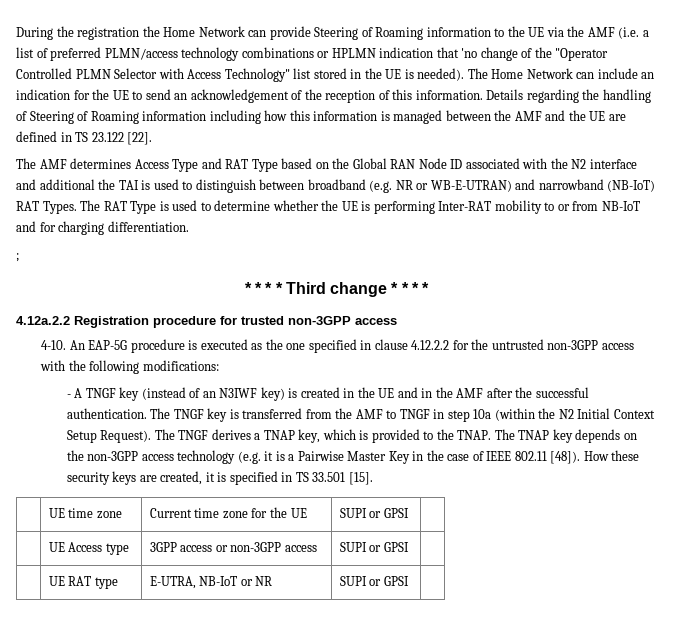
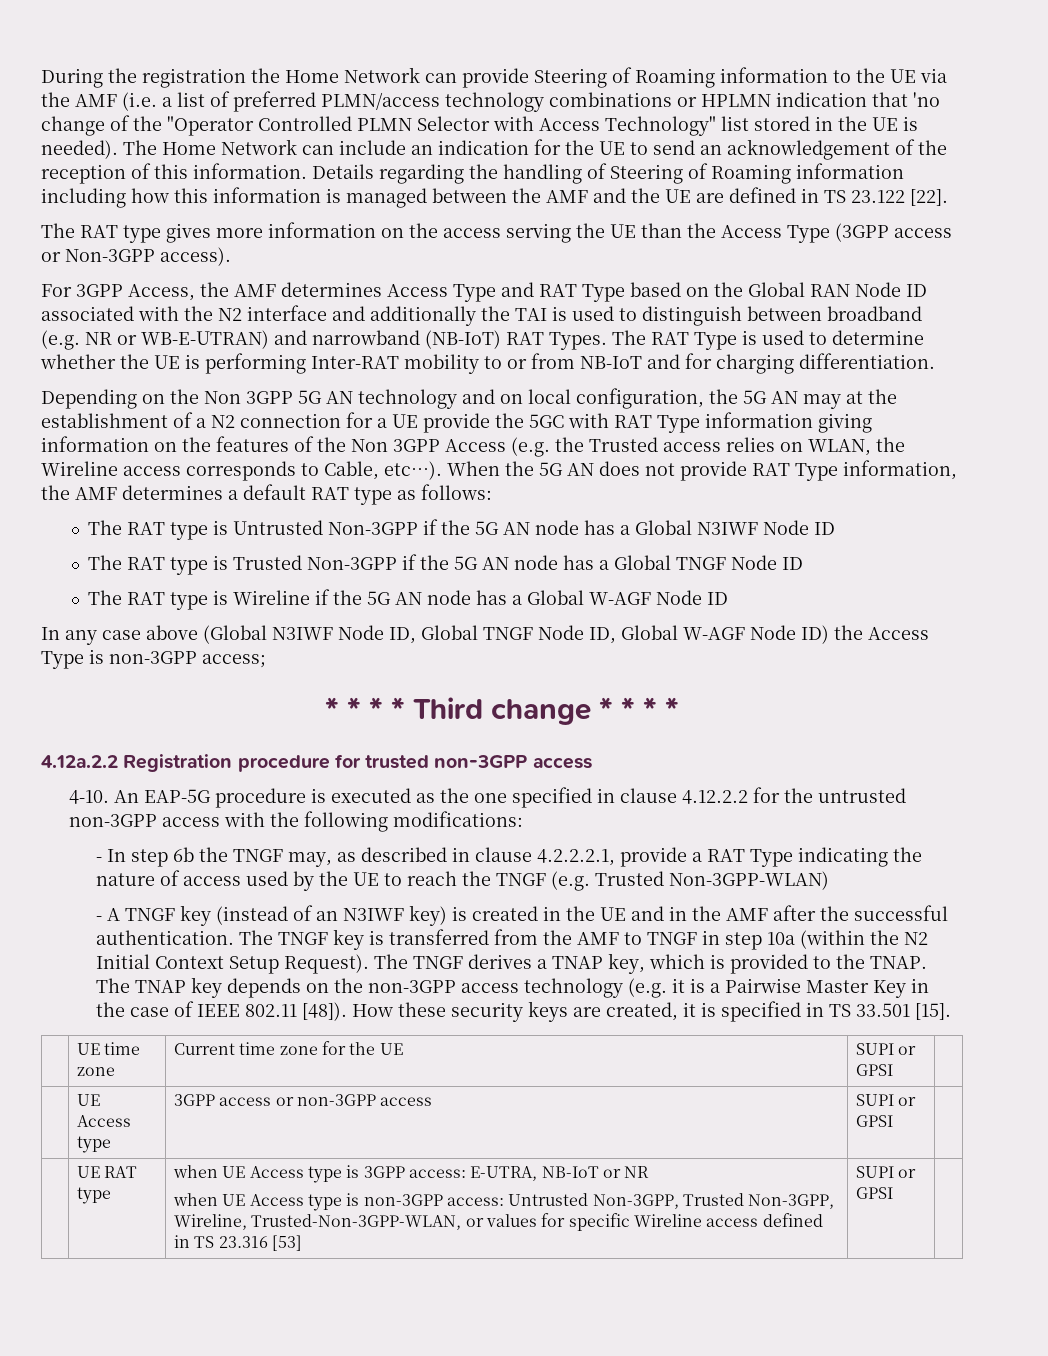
(36, 163) none -> [80,222,952,243] [41,247,231,266] [41,282,229,301] RAT type gives more information on the access serving the UE than the Access Type (3GPP access or Non-3GPP access). // For 3GPP Access, the
[39,179,95,190] additional -> [370,306,476,326] additionally
[16,253,19,262] ; -> [41,388,897,409] [41,412,872,433] [41,436,905,457] [41,460,957,481] [41,484,492,505] [88,519,836,540] [88,554,804,575] [88,589,729,610] [41,625,929,645] [41,649,266,669] Depending on the Non 3GPP 5G AN technology and on local configuration, the 5G AN may at the establishment of a N2 connection for a UE provide the 5GC with RAT Type information giving information on the features of the Non 3GPP Access (e.g. the Trusted access relies on WLAN, the Wireline access corresponds to Cable, etc…). When the 5G AN does not provide RAT Type information, the AMF determines a default RAT type as follows: // The RAT type is Untrusted Non-3GPP if the 5G AN node has a Global N3IWF Node ID // The RAT type is Trusted Non-3GPP if the 5G AN node has a Global TNGF Node ID // The RAT type is Wireline if the 5G AN node has a Global W-AGF Node ID // In any case above (Global N3IWF Node ID, Global TNGF Node ID, Global W-AGF Node ID) the Access Type is non-3GPP access;
(219, 365) none -> [96,847,923,867] [96,870,830,891] // - In step 6b the TNGF may, as described in clause 4.2.2.2.1, provide a RAT Type indicating the nature of access used by the UE to reach the TNGF (e.g. Trusted Non-3GPP-WLAN)
[149,576,273,589] E-UTRA, NB-IoT or NR -> [173,1165,650,1183] [173,1193,835,1211] [174,1213,823,1231] [174,1235,302,1251] when UE Access type is 3GPP access: E-UTRA, NB-IoT or NR // when UE Access type is non-3GPP access: Untrusted Non-3GPP, Trusted Non-3GPP, Wireline, Trusted-Non-3GPP-WLAN, or values for specific Wireline access defined in TS 23.316 [53]

